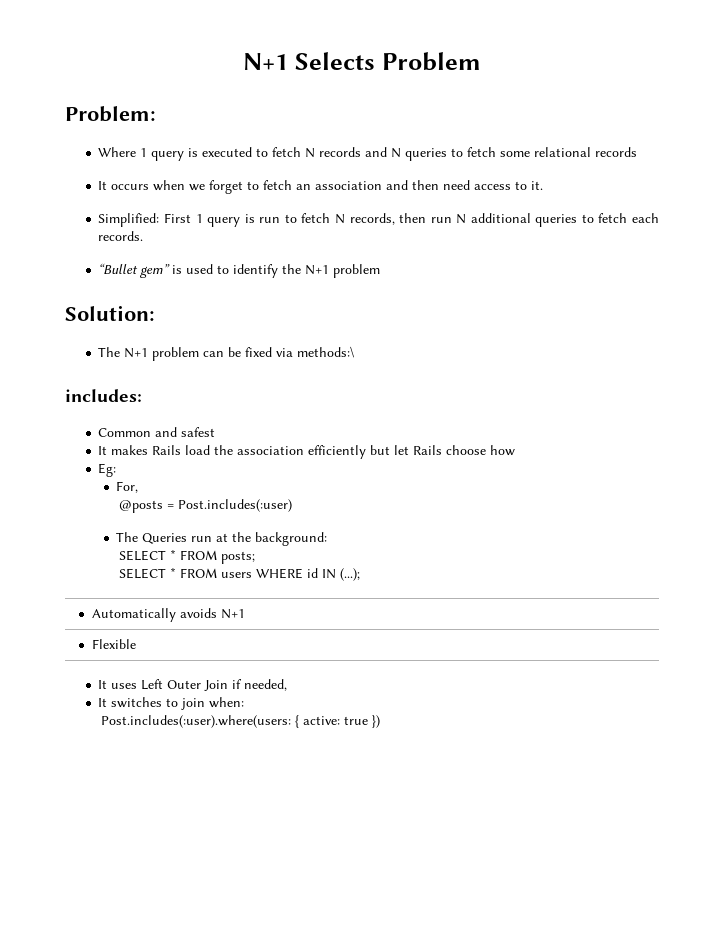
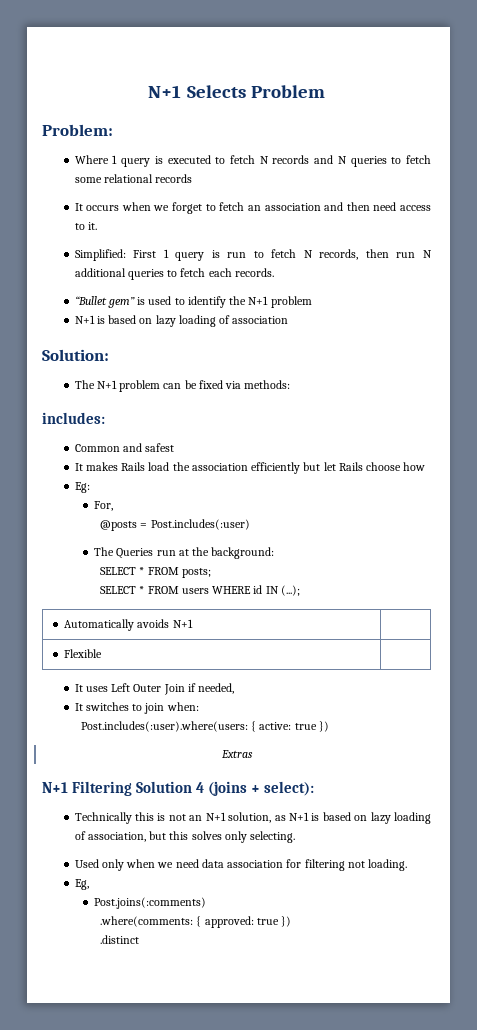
(381, 271) none -> [74,315,289,327] // N+1 is based on lazy loading of association
[297,346,356,358] methods:\ -> [244,380,291,389] methods:
(381, 721) none -> [220,750,253,758] [42,781,315,796] [74,812,431,824] [74,831,296,843] [74,859,408,871] [74,879,89,890] [94,897,207,909] [100,916,292,928] [100,935,140,944] // Extras // N+1 Filtering Solution 4 (joins + select): // Technically this is not an N+1 solution, as N+1 is based on lazy loading of association, but this solves only selecting. // Used only when we need data association for filtering not loading. // Eg, // Post.joins(:comments) // .where(comments: { approved: true }) // .distinct

